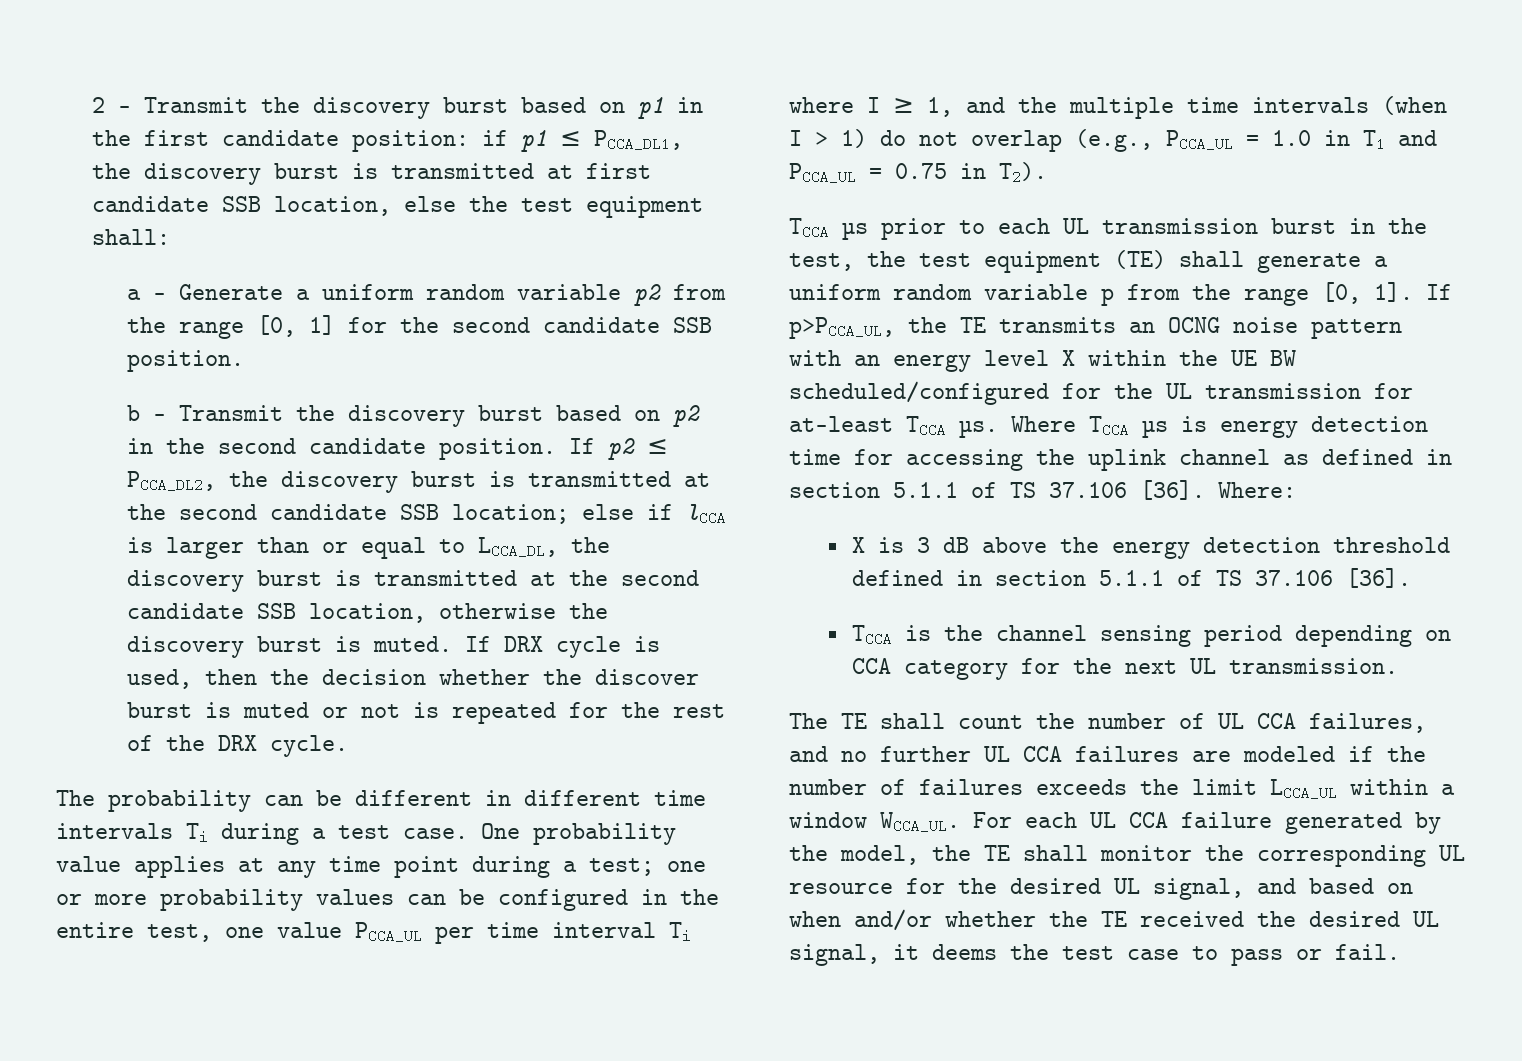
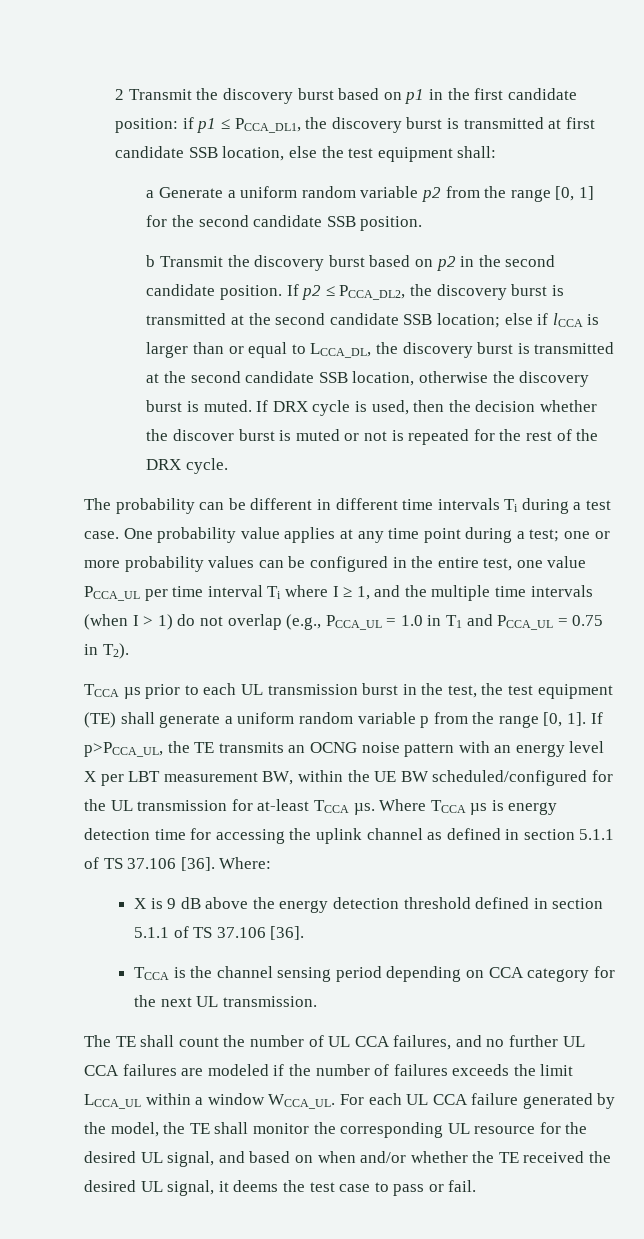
[117,106,131,113] - -> (125, 94) none
[153,293,167,300] - -> (155, 194) none
[153,414,167,421] - -> (156, 261) none
(1075, 358) none -> [100,771,294,786] per LBT measurement BW,
[916,537,930,553] 3 -> [167,898,177,909] 9

